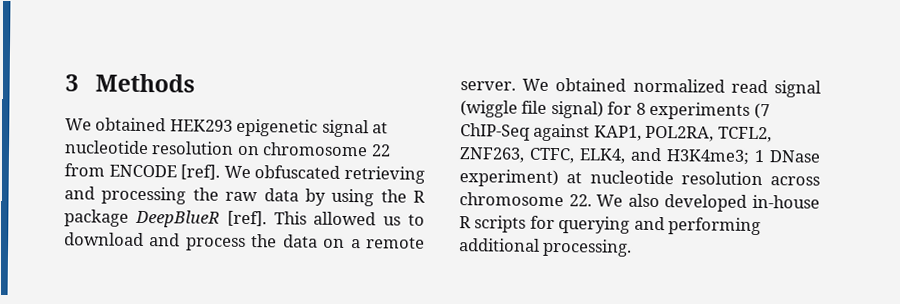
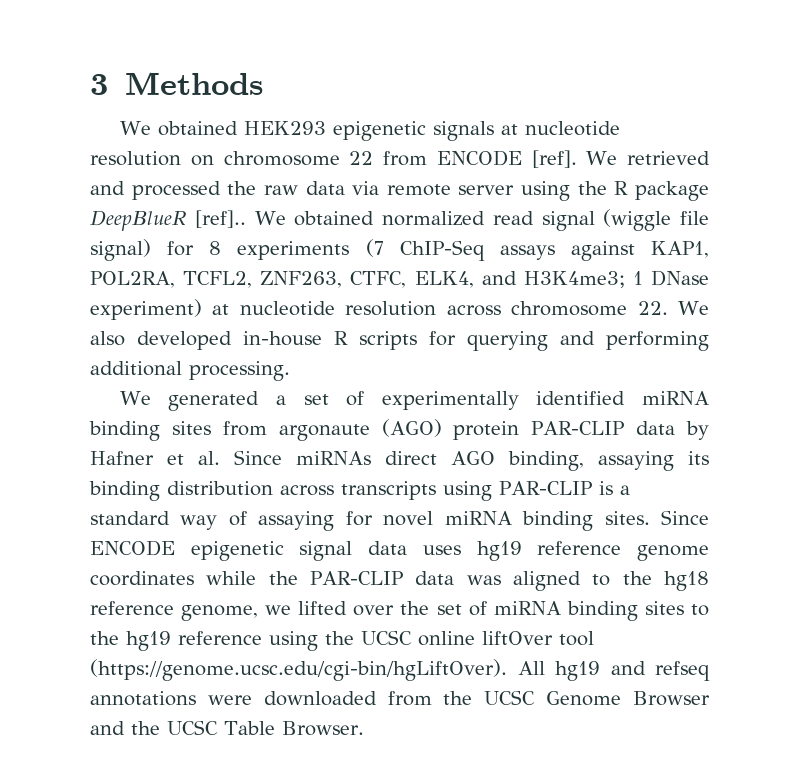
[321,119,369,138] signal -> [432,121,494,141] signals
[254,165,425,184] [64,186,326,206] obfuscated retrieving and processing the raw data by -> [627,151,710,165] [90,181,515,200] retrieved and processed the raw data via remote server
[226,210,425,227] [64,232,425,252] [460,81,516,91] [ref]. This allowed us to download and process the data on a remote server. -> [194,210,246,228] [ref]..
(530, 132) none -> [499,245,555,260] assays
(633, 247) none -> [119,391,709,411] [89,419,709,441] [90,450,709,471] [89,481,630,501] [90,510,710,531] [90,540,709,561] [90,571,710,591] [90,601,709,621] [90,630,594,651] [90,659,710,681] [90,690,710,706] [90,720,364,736] // We generated a set of experimentally identified miRNA binding sites from argonaute (AGO) protein PAR-CLIP data by Hafner et al. Since miRNAs direct AGO binding, assaying its binding distribution across transcripts using PAR-CLIP is a standard way of assaying for novel miRNA binding sites. Since ENCODE epigenetic signal data uses hg19 reference genome coordinates while the PAR-CLIP data was aligned to the hg18 reference genome, we lifted over the set of miRNA binding sites to the hg19 reference using the UCSC online liftOver tool (https://genome.ucsc.edu/cgi-bin/hgLiftOver). All hg19 and refseq annotations were downloaded from the UCSC Genome Browser and the UCSC Table Browser.

